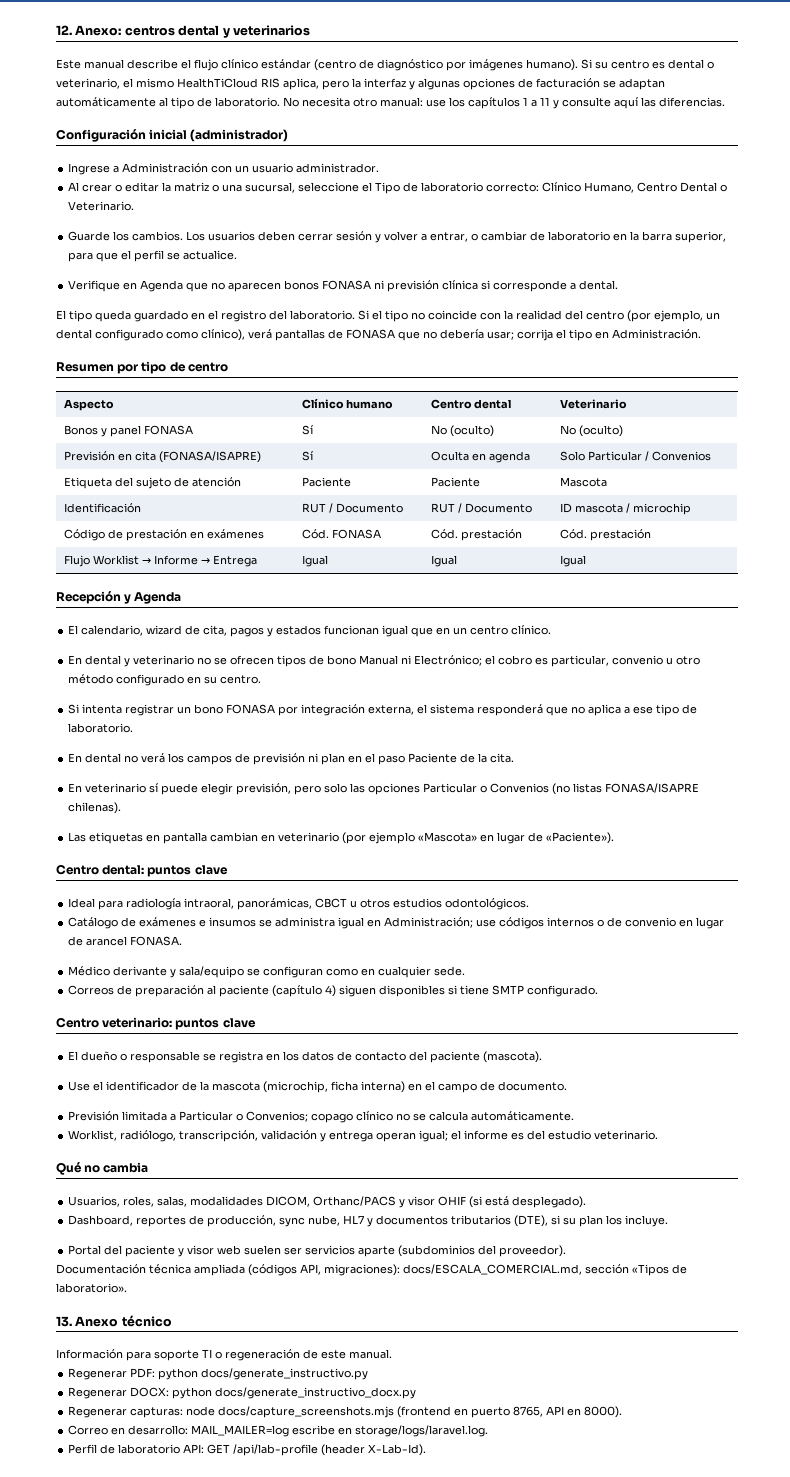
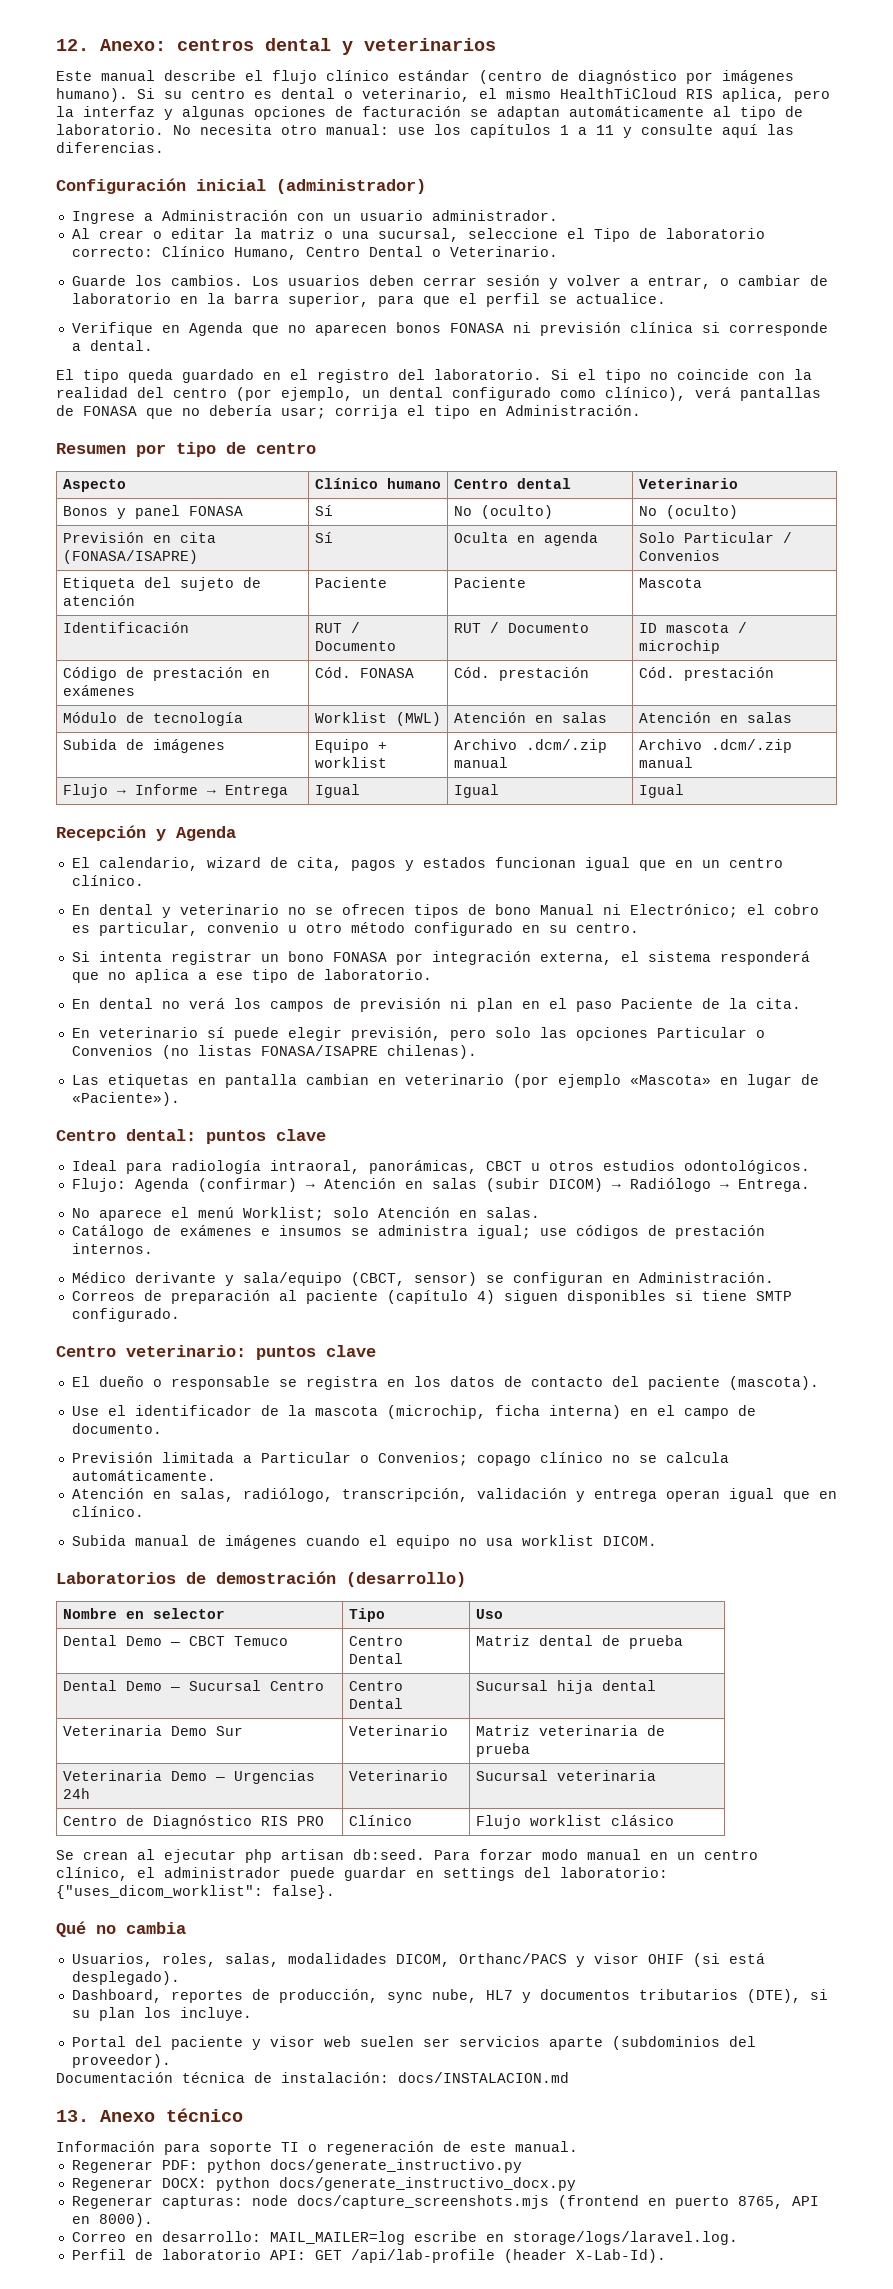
[63,555,139,567] // Flujo Worklist -> [62,712,243,726] [314,712,441,726] [453,712,607,723] [638,712,792,723] [62,739,225,753] [314,739,387,753] [314,757,387,768] [453,739,607,753] [453,757,508,768] [638,739,792,753] [638,757,693,768] [62,784,108,798] // Módulo de tecnología | Worklist (MWL) | Atención en salas | Atención en salas // Subida de imágenes | Equipo + worklist | Archivo .dcm/.zip manual | Archivo .dcm/.zip manual // Flujo
(530, 904) none -> [71,1178,810,1192] [71,1207,540,1221] // Flujo: Agenda (confirmar) → Atención en salas (subir DICOM) → Radiólogo → Entrega. // No aparece el menú Worklist; solo Atención en salas.
[338,917,725,929] [68,936,183,946] [68,966,466,978] igual en Administración; use códigos internos o de convenio en lugar de arancel FONASA. // Médico derivante y sala/equipo se configuran como en cualquier sede. -> [476,1225,765,1239] [71,1243,153,1254] [71,1272,774,1286] igual; use códigos de prestación internos. // Médico derivante y sala/equipo (CBCT, sensor) se configuran en Administración.
[68,1130,118,1141] Worklist, -> [71,1488,234,1502] Atención en salas,
[419,1130,659,1142] igual; el informe es del estudio veterinario. -> [728,1488,837,1502] [71,1506,144,1517] [71,1535,657,1549] [56,1571,466,1587] [62,1608,225,1619] [348,1608,385,1622] [475,1609,503,1619] [62,1635,288,1646] [348,1636,403,1646] [348,1653,403,1664] [475,1635,683,1649] [62,1680,324,1691] [348,1681,403,1691] [348,1698,403,1709] [475,1680,656,1694] [62,1725,243,1736] [348,1725,448,1736] [475,1725,665,1736] [475,1743,530,1757] [62,1770,315,1784] [62,1788,90,1799] [348,1770,448,1781] [475,1770,656,1781] [62,1815,324,1829] [348,1815,412,1826] [475,1815,674,1829] [56,1849,758,1863] [56,1867,668,1881] [56,1885,335,1899] igual que en clínico. // Subida manual de imágenes cuando el equipo no usa worklist DICOM. // Laboratorios de demostración (desarrollo) // Nombre en selector | Tipo | Uso // Dental Demo — CBCT Temuco | Centro Dental | Matriz dental de prueba // Dental Demo — Sucursal Centro | Centro Dental | Sucursal hija dental // Veterinaria Demo Sur | Veterinario | Matriz veterinaria de prueba // Veterinaria Demo — Urgencias 24h | Veterinario | Sucursal veterinaria // Centro de Diagnóstico RIS PRO | Clínico | Flujo worklist clásico // Se crean al ejecutar php artisan db:seed. Para forzar modo manual en un centro clínico, el administrador puede guardar en settings del laboratorio: {"uses_dicom_worklist": false}.
[194,1264,687,1276] [56,1283,127,1293] ampliada (códigos API, migraciones): docs/ESCALA_COMERCIAL.md, sección «Tipos de laboratorio». -> [254,2072,569,2083] de instalación: docs/INSTALACION.md

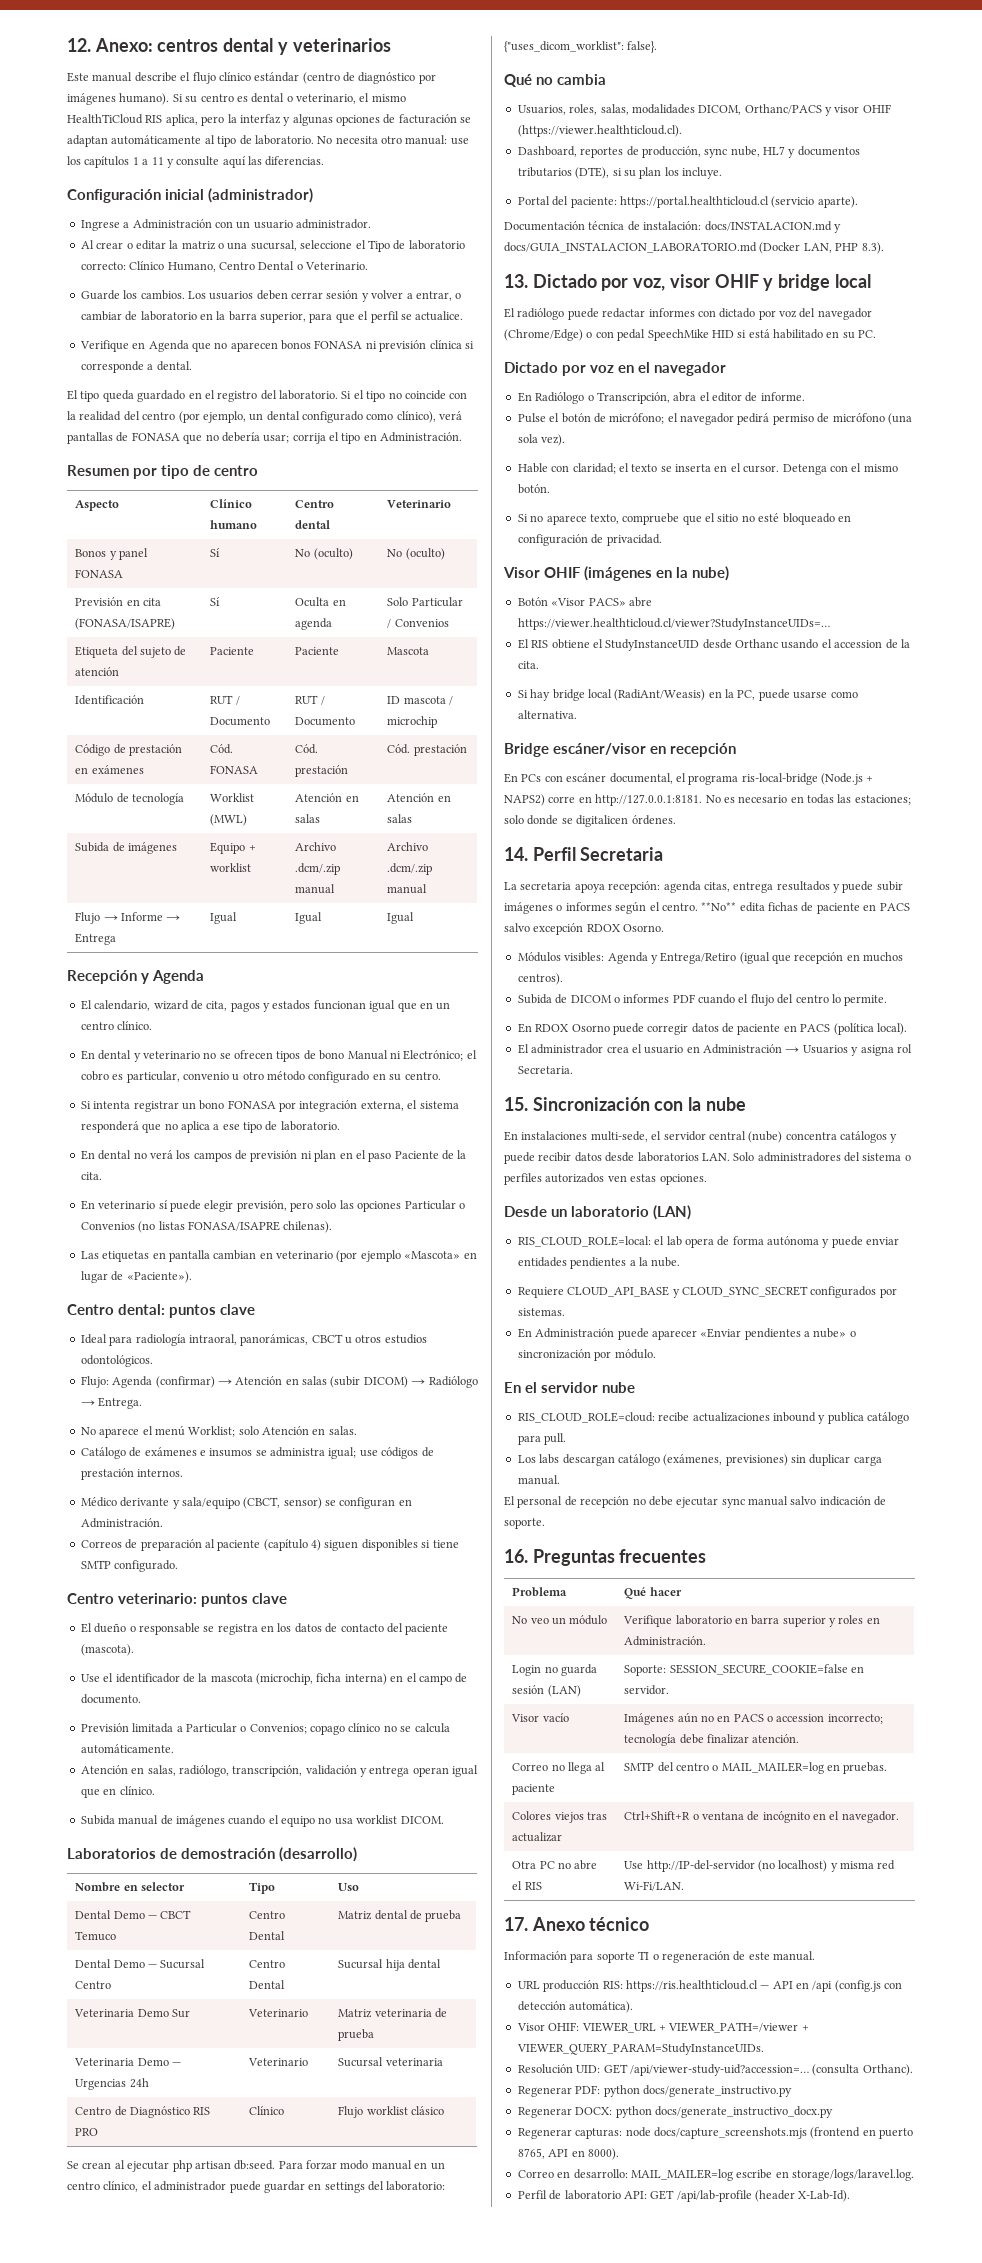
[692,1953,765,1967] [71,1971,180,1985] (si está desplegado). -> [517,125,682,137] (https://viewer.healthticloud.cl).
[170,2036,756,2050] [71,2054,171,2068] paciente y visor web suelen ser servicios aparte (subdominios del proveedor). -> [570,196,858,208] paciente: https://portal.healthticloud.cl (servicio aparte).
[56,2110,89,2122] // 13. -> [833,224,841,233] [504,242,884,254] [504,274,871,291] [504,308,872,320] [504,329,877,341] [504,362,727,376] [517,392,805,404] [517,413,912,425] [517,434,566,446] [517,463,898,475] [517,484,550,494] [517,513,851,525] [517,534,662,546] [503,566,730,581] [517,597,652,607] [517,618,830,630] [517,639,910,651] [517,661,539,669] [517,689,858,701] [517,710,577,719] [504,743,737,757] [504,773,874,785] [504,794,911,806] [504,815,676,827] [504,847,664,861] [504,881,903,893] [504,901,910,914] [504,923,665,935] [517,952,904,964] [517,973,563,985] [517,994,888,1006] [517,1023,907,1035] [517,1044,912,1056] [517,1066,573,1074] [504,1097,746,1111] [504,1131,898,1143] [504,1152,911,1164] [504,1173,707,1185] [504,1205,692,1220] [517,1236,900,1248] [517,1257,681,1269] [517,1286,897,1298] [517,1308,565,1316] [517,1328,856,1340] [517,1349,656,1361] [504,1382,636,1393] [517,1412,909,1424] [517,1433,567,1445] [517,1454,882,1466] [517,1475,560,1485] [504,1496,887,1508] [504,1518,545,1529] [504,1549,707,1566] [512,1587,568,1597] [624,1587,682,1599] [512,1615,608,1625] [623,1615,880,1627] [624,1636,707,1646] [512,1664,597,1676] [512,1685,581,1697] [624,1664,864,1676] [624,1685,670,1695] [511,1713,569,1722] [624,1712,883,1725] [624,1734,800,1746] [512,1762,606,1774] [512,1784,556,1795] [624,1762,888,1774] [512,1811,607,1823] [512,1832,563,1842] [624,1811,899,1823] [512,1860,598,1870] [512,1881,542,1890] [624,1860,896,1872] [624,1881,685,1891] [504,1917,528,1931] y docs/GUIA_INSTALACION_LABORATORIO.md (Docker LAN, PHP 8.3). // 13. Dictado por voz, visor OHIF y bridge local // El radiólogo puede redactar informes con dictado por voz del navegador (Chrome/Edge) o con pedal SpeechMike HID si está habilitado en su PC. // Dictado por voz en el navegador // En Radiólogo o Transcripción, abra el editor de informe. // Pulse el botón de micrófono; el navegador pedirá permiso de micrófono (una sola vez). // Hable con claridad; el texto se inserta en el cursor. Detenga con el mismo botón. // Si no aparece texto, compruebe que el sitio no esté bloqueado en configuración de privacidad. // Visor OHIF (imágenes en la nube) // Botón «Visor PACS» abre https://viewer.healthticloud.cl/viewer?StudyInstanceUIDs=… // El RIS obtiene el StudyInstanceUID desde Orthanc usando el accession de la cita. // Si hay bridge local (RadiAnt/Weasis) en la PC, puede usarse como alternativa. // Bridge escáner/visor en recepción // En PCs con escáner documental, el programa ris-local-bridge (Node.js + NAPS2) corre en http://127.0.0.1:8181. No es necesario en todas las estaciones; solo donde se digitalicen órdenes. // 14. Perfil Secretaria // La secretaria apoya recepción: agenda citas, entrega resultados y puede subir imágenes o informes según el centro. **No** edita fichas de paciente en PACS salvo excepción RDOX Osorno. // Módulos visibles: Agenda y Entrega/Retiro (igual que recepción en muchos centros). // Subida de DICOM o informes PDF cuando el flujo del centro lo permite. // En RDOX Osorno puede corregir datos de paciente en PACS (política local). // El administrador crea el usuario en Administración → Usuarios y asigna rol Secretaria. // 15. Sincronización con la nube // En instalaciones multi-sede, el servidor central (nube) concentra catálogos y puede recibir datos desde laboratorios LAN. Solo administradores del sistema o perfiles autorizados ven estas opciones. // Desde un laboratorio (LAN) // RIS_CLOUD_ROLE=local: el lab opera de forma autónoma y puede enviar entidades pendientes a la nube. // Requiere CLOUD_API_BASE y CLOUD_SYNC_SECRET configurados por sistemas. // En Administración puede aparecer «Enviar pendientes a nube» o sincronización por módulo. // En el servidor nube // RIS_CLOUD_ROLE=cloud: recibe actualizaciones inbound y publica catálogo para pull. // Los labs descargan catálogo (exámenes, previsiones) sin duplicar carga manual. // El personal de recepción no debe ejecutar sync manual salvo indicación de soporte. // 16. Preguntas frecuentes // Problema | Qué hacer // No veo un módulo | Verifique laboratorio en barra superior y roles en Administración. // Login no guarda sesión (LAN) | Soporte: SESSION_SECURE_COOKIE=false en servidor. // Visor vacío | Imágenes aún no en PACS o accession incorrecto; tecnología debe finalizar atención. // Correo no llega al paciente | SMTP del centro o MAIL_MAILER=log en pruebas. // Colores viejos tras actualizar | Ctrl+Shift+R o ventana de incógnito en el navegador. // Otra PC no abre el RIS | Use http://IP-del-servidor (no localhost) y misma red Wi‑Fi/LAN. // 17.
(578, 2146) none -> [517,1980,903,1992] [517,2001,634,2013] [516,2022,809,2033] [516,2043,764,2055] [517,2064,913,2076] // URL producción RIS: https://ris.healthticloud.cl — API en /api (config.js con detección automática). // Visor OHIF: VIEWER_URL + VIEWER_PATH=/viewer + VIEWER_QUERY_PARAM=StudyInstanceUIDs. // Resolución UID: GET /api/viewer-study-uid?accession=… (consulta Orthanc).

